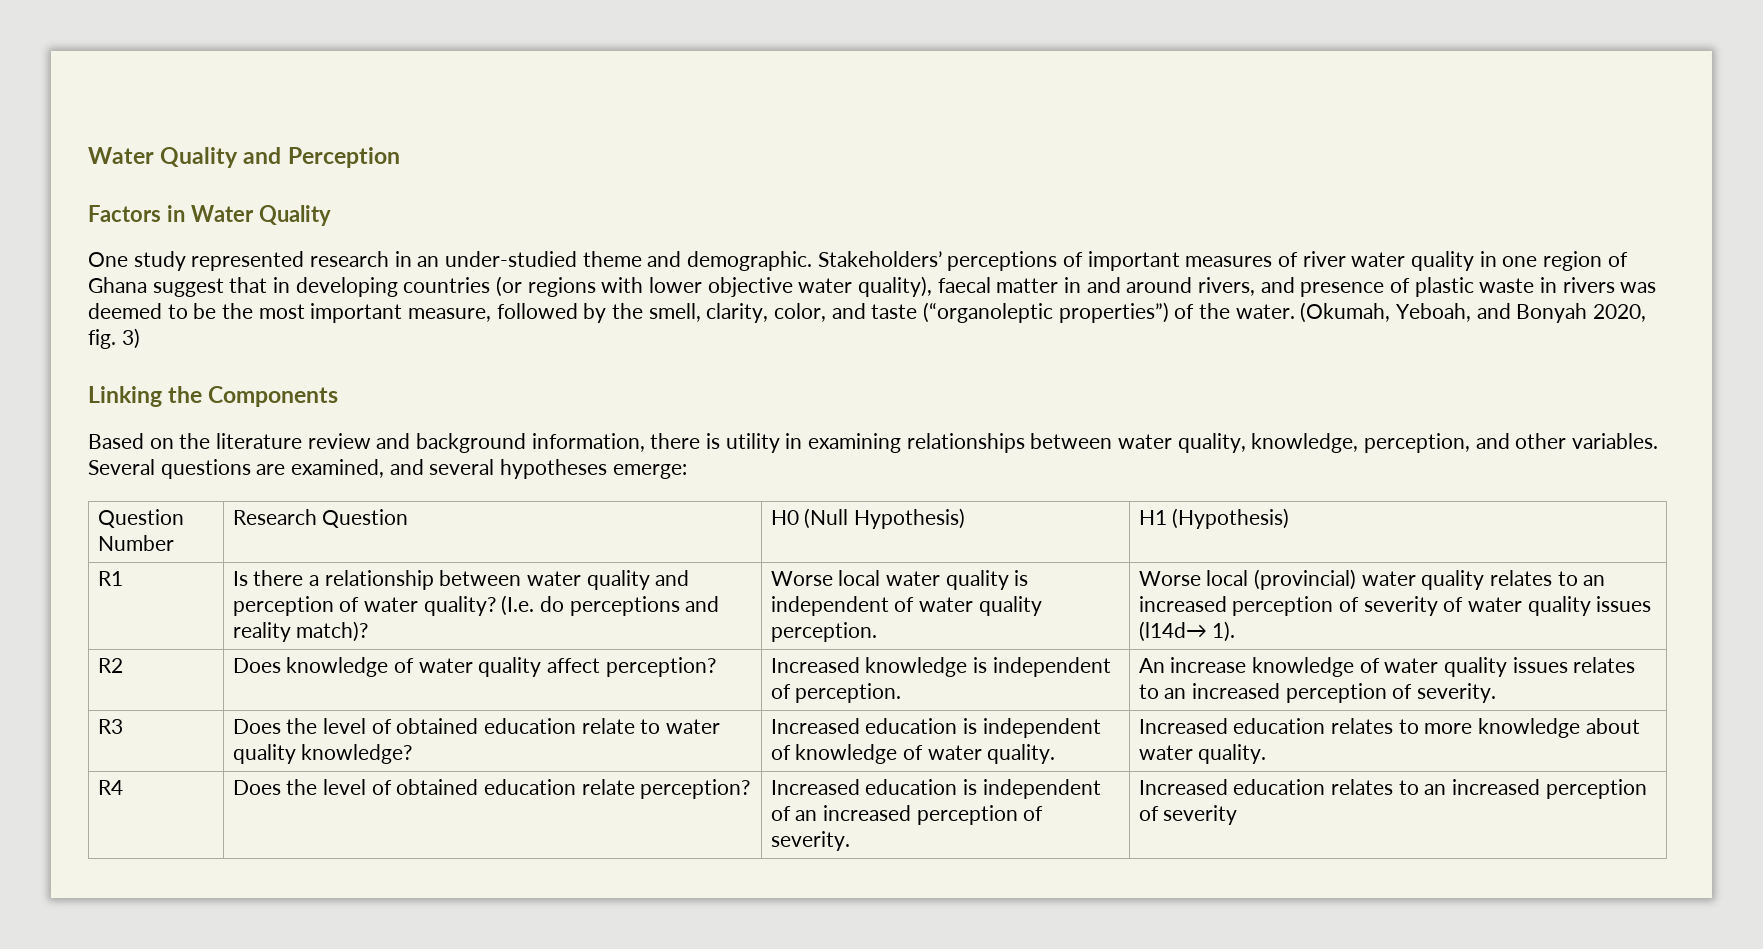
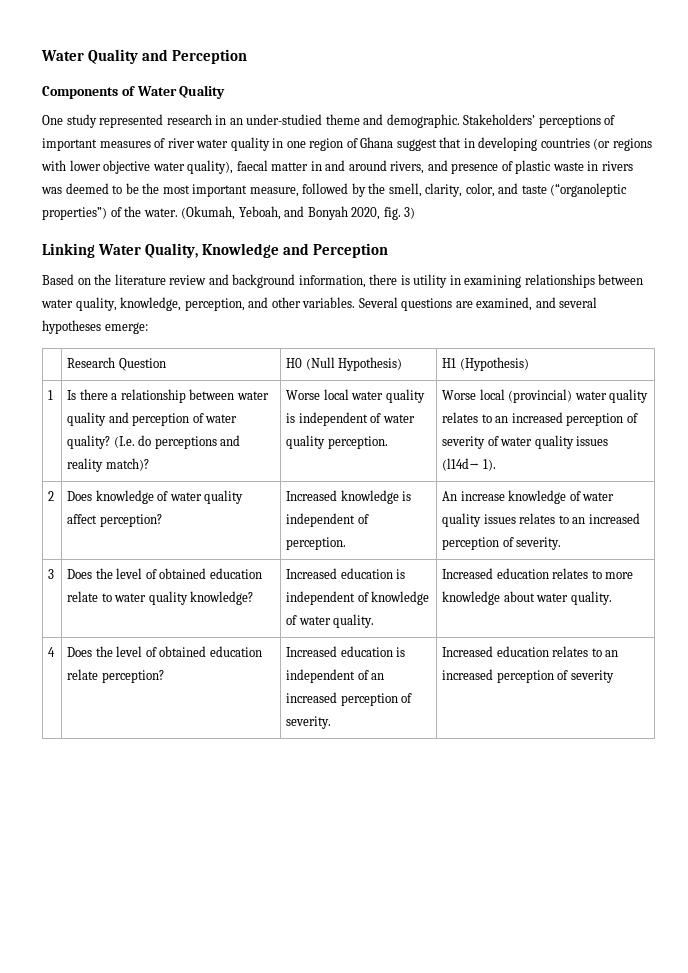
[88,205,185,222] Factors in -> [42,86,135,99] Components of
[168,386,339,407] the Components -> [98,243,389,258] Water Quality, Knowledge and Perception
[97,509,184,528] [97,535,174,551] Question Number -> (148, 328) none
[97,571,123,586] R1 -> [48,390,54,400] 1
[97,658,123,673] R2 -> [48,491,55,501] 2
[97,719,123,734] R3 -> [48,569,55,579] 3
[97,780,123,795] R4 -> [48,647,56,657] 4

